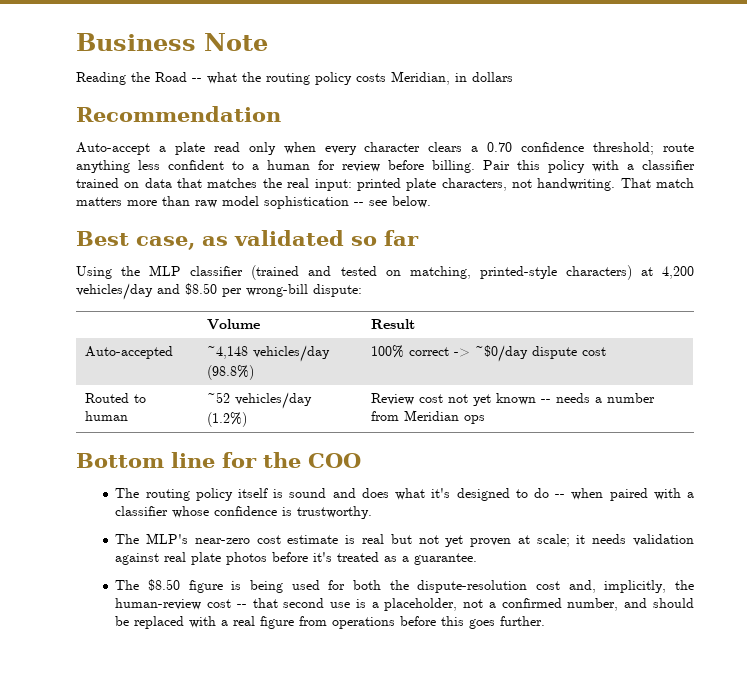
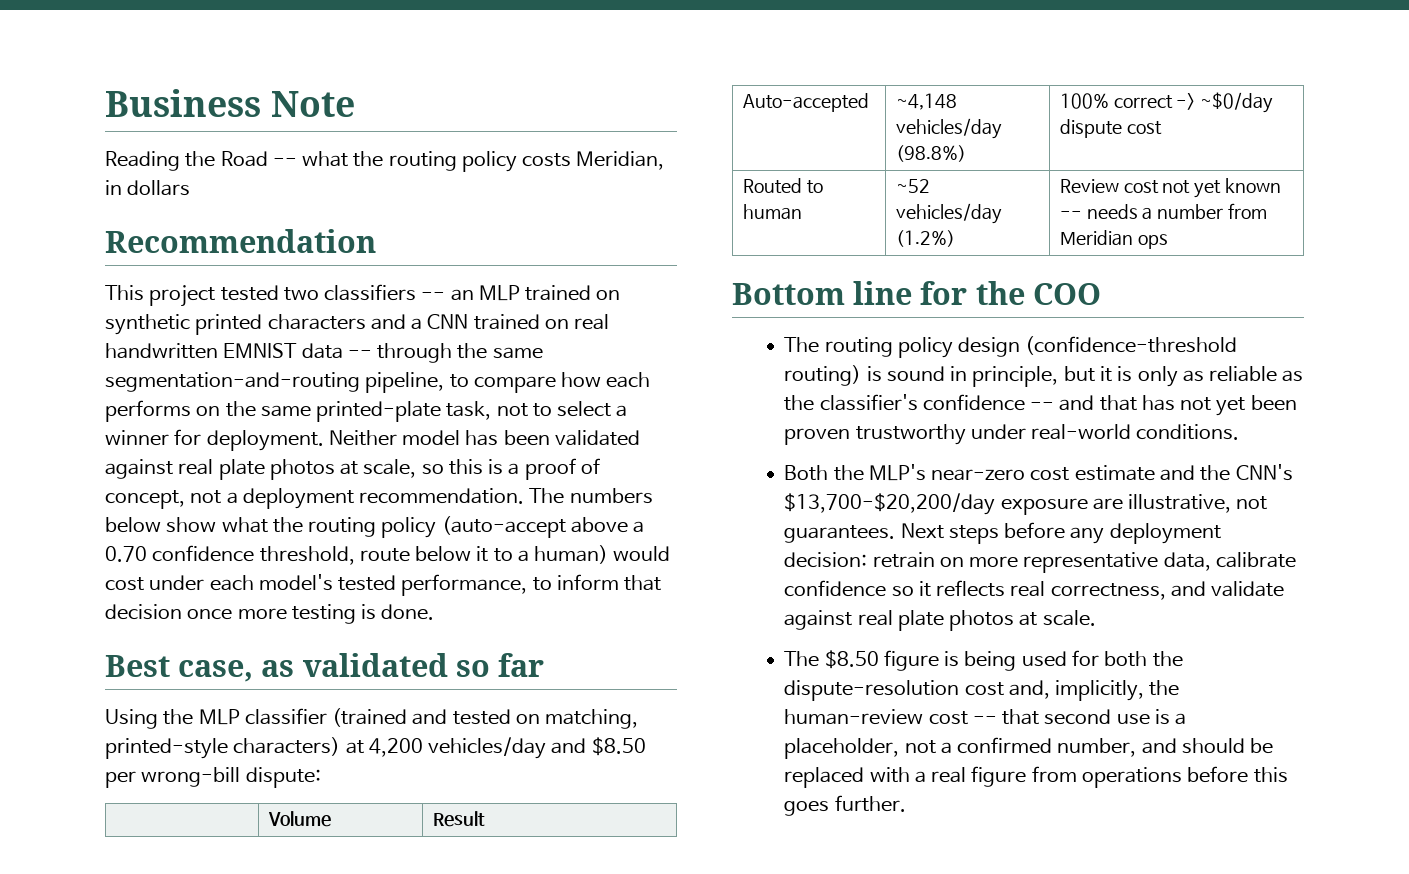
[76,142,694,155] [76,160,695,173] [76,178,694,191] [76,196,431,209] Auto-accept a plate read only when every character clears a 0.70 confidence threshold; route anything less confident to a human for review before billing. Pair this policy with a classifier trained on data that matches the real input: printed plate characters, not handwriting. That match matters more than raw model sophistication -- see below. -> [105,284,621,307] [105,314,610,335] [105,343,543,363] [105,372,651,393] [105,400,628,422] [105,429,640,451] [105,458,600,480] [105,488,653,509] [105,516,645,538] [105,545,671,565] [105,574,662,596] [105,604,435,624] This project tested two classifiers -- an MLP trained on synthetic printed characters and a CNN trained on real handwritten EMNIST data -- through the same segmentation-and-routing pipeline, to compare how each performs on the same printed-plate task, not to select a winner for deployment. Neither model has been validated against real plate photos at scale, so this is a proof of concept, not a deployment recommendation. The numbers below show what the routing policy (auto-accept above a 0.70 confidence threshold, route below it to a human) would cost under each model's tested performance, to inform that decision once more testing is done.
[237,488,695,501] [115,506,373,519] [115,533,694,547] [115,552,478,565] itself is sound and does what it's designed to do -- when paired with a classifier whose confidence is trustworthy. // The MLP's near-zero cost estimate is real but not yet proven at scale; it needs validation against real plate photos before it's treated as a guarantee. -> [958,336,1238,357] [784,365,1304,387] [784,394,1297,416] [784,424,1240,445] [784,464,1293,481] [784,493,1268,515] [784,522,1221,544] [784,552,1297,573] [784,580,1285,600] [784,610,1096,631] design (confidence-threshold routing) is sound in principle, but it is only as reliable as the classifier's confidence -- and that has not yet been proven trustworthy under real-world conditions. // Both the MLP's near-zero cost estimate and the CNN's $13,700-$20,200/day exposure are illustrative, not guarantees. Next steps before any deployment decision: retrain on more representative data, calibrate confidence so it reflects real correctness, and validate against real plate photos at scale.

